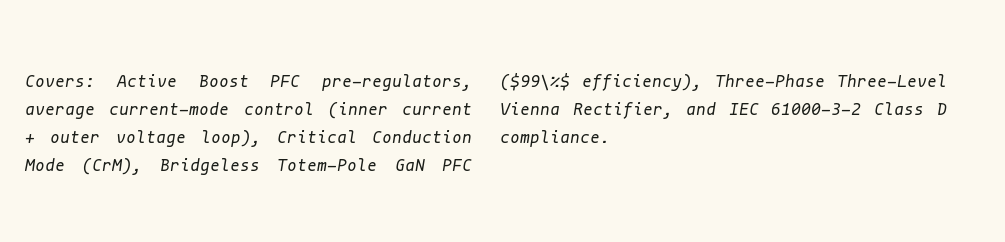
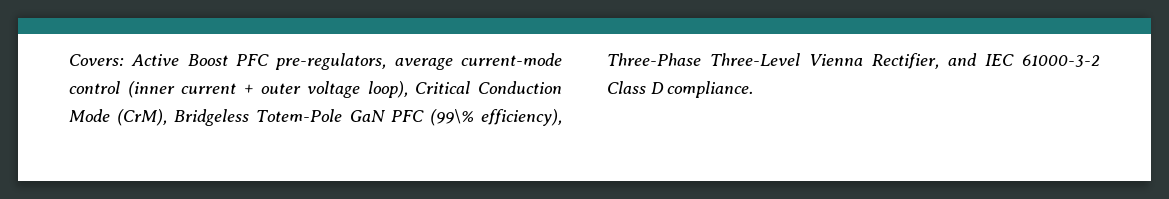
[500,73,570,91] ($99\%$ -> [429,109,474,126] (99\%

